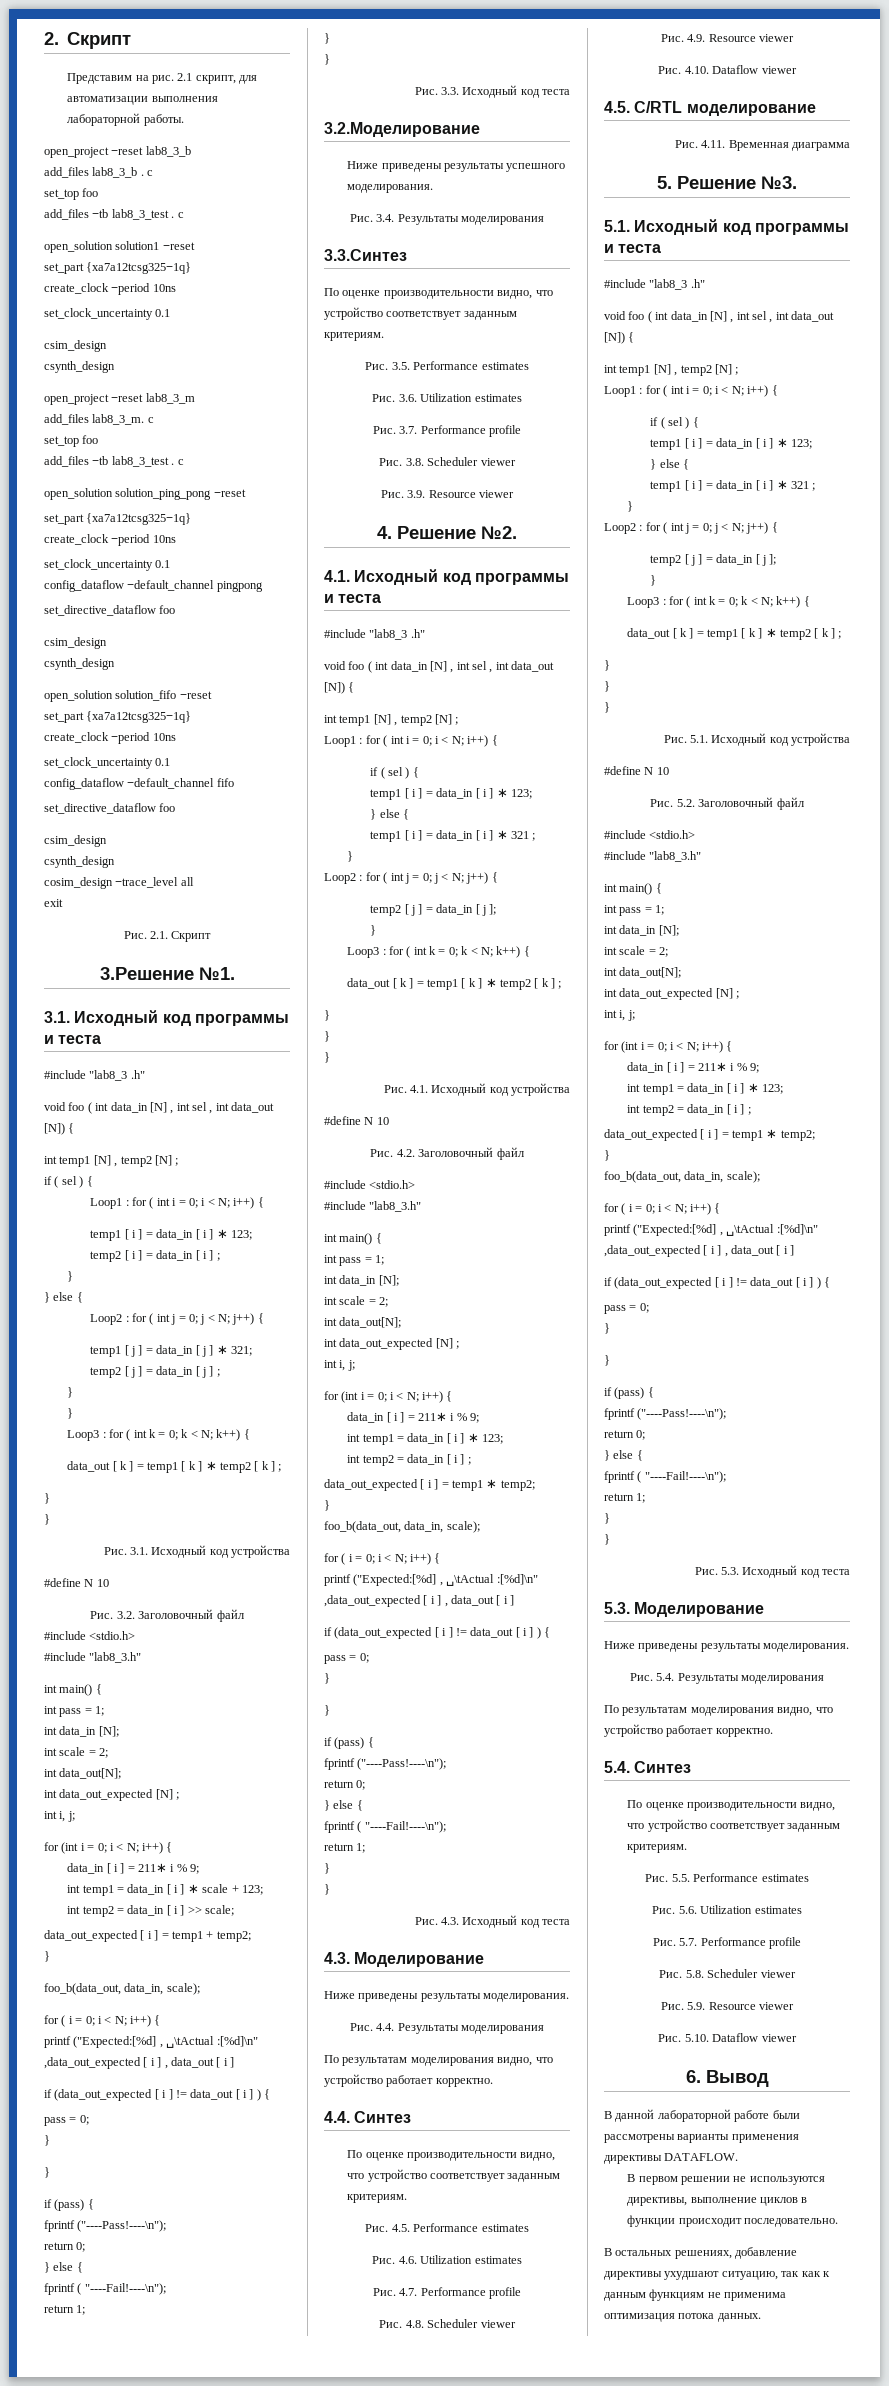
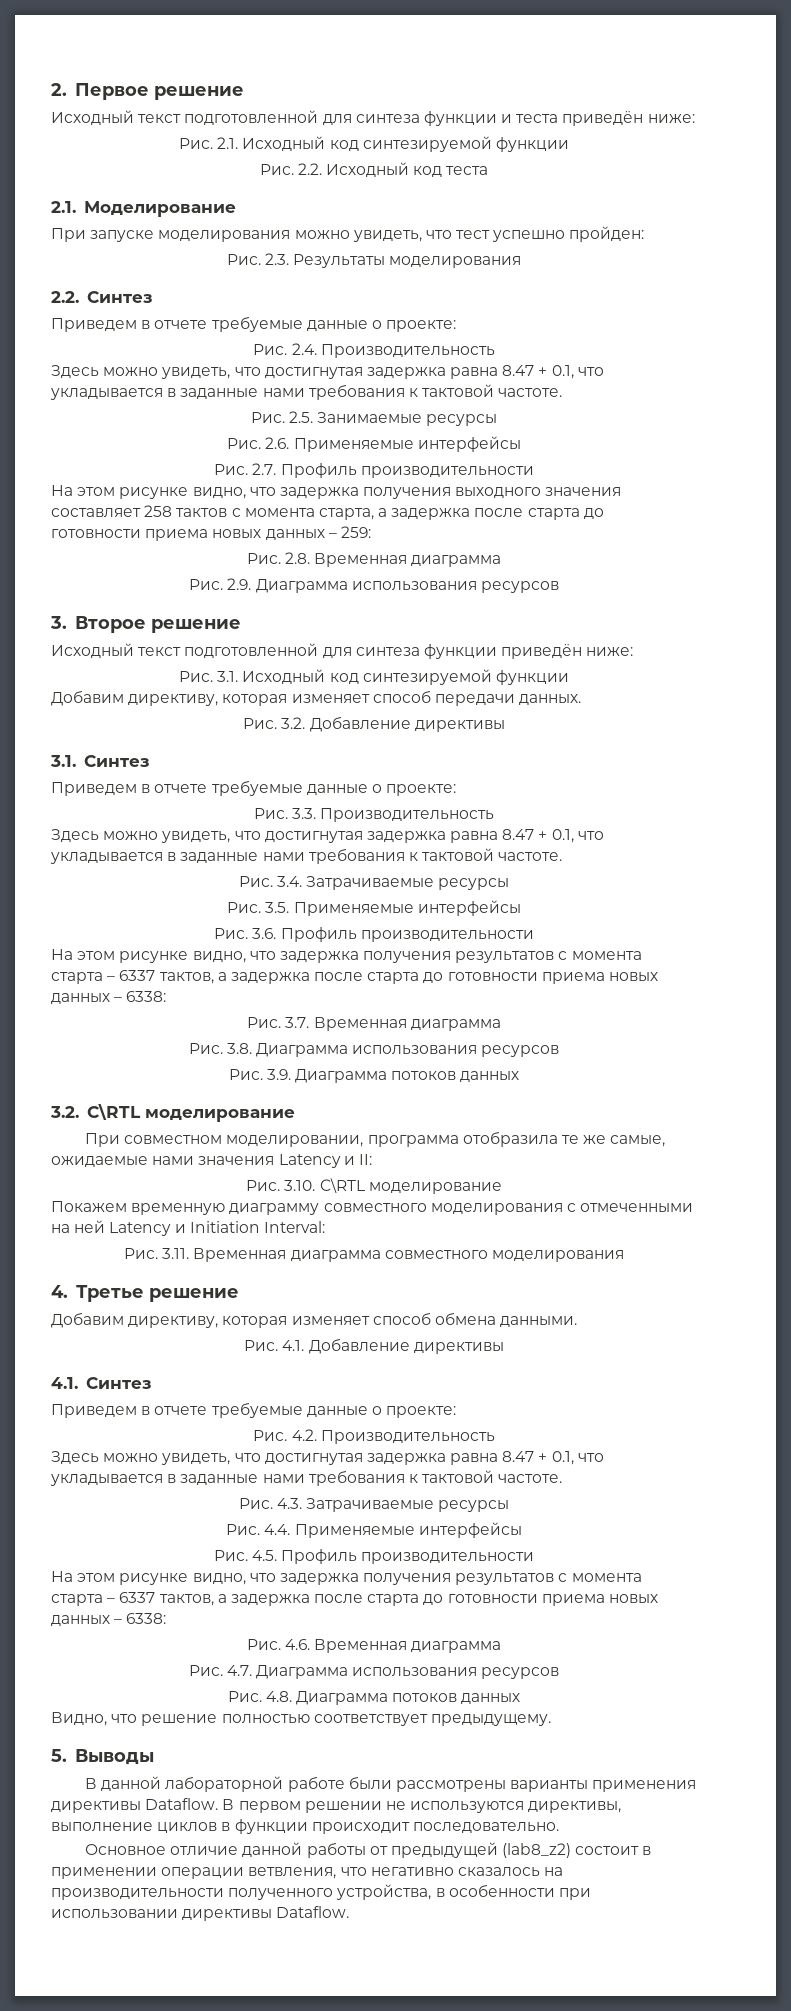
[67,32,132,49] [67,73,258,84] [67,96,218,105] [67,113,184,126] [44,146,191,158] [44,167,154,178] [44,188,99,200] [44,209,184,220] [44,241,195,253] [44,262,192,274] [44,283,176,295] [44,308,171,320] [44,340,107,352] [44,361,115,373] [44,393,195,405] [44,414,154,425] [44,435,99,447] [44,456,184,467] [44,488,246,500] [44,513,192,525] [44,534,176,546] [44,559,171,571] [44,580,263,592] [44,605,176,616] [44,637,107,649] [44,658,115,670] [44,690,212,702] [44,711,192,723] [44,732,176,744] [44,757,171,769] [44,778,234,790] [44,803,176,814] [44,835,107,847] [44,856,115,868] [44,877,194,889] [44,899,63,907] [123,931,212,942] [99,967,235,980] [44,1010,289,1026] [44,1035,102,1044] [44,1070,145,1081] [44,1102,275,1114] [44,1123,75,1135] [44,1155,179,1167] [44,1176,93,1188] [90,1197,264,1209] [90,1229,253,1241] [90,1250,220,1262] [67,1271,74,1282] [44,1292,83,1303] [90,1313,264,1325] [90,1345,253,1357] [90,1366,220,1378] [67,1387,74,1398] [67,1408,74,1419] [67,1429,250,1441] [67,1461,282,1473] [44,1493,50,1504] [44,1514,50,1525] [103,1545,290,1558] [44,1578,109,1587] [90,1609,244,1622] [44,1631,136,1640] [44,1652,142,1663] [44,1684,102,1696] [44,1706,105,1717] [44,1726,119,1737] [44,1747,109,1758] [44,1768,122,1779] [44,1789,180,1801] [44,1811,75,1822] [44,1842,173,1854] [67,1863,200,1874] [67,1884,263,1896] [67,1905,235,1917] [44,1930,251,1942] [44,1951,50,1962] [44,1983,200,1995] [44,2015,161,2027] [44,2036,258,2048] [44,2057,234,2069] [44,2089,271,2101] [44,2115,89,2126] [44,2135,50,2146] [44,2167,50,2178] [44,2199,94,2211] [44,2220,167,2232] [44,2242,86,2252] [44,2262,83,2273] [44,2283,166,2295] [44,2305,86,2315] [324,33,330,44] [324,54,330,65] [414,85,570,98] [324,122,480,137] [347,161,566,172] [347,184,434,193] [349,214,545,225] [324,249,407,261] [324,288,553,299] [324,307,517,320] [324,332,384,341] Скрипт // Представим на рис. 2.1 скрипт, для автоматизации выполнения лабораторной работы. // open_project −reset lab8_3_b // add_files lab8_3_b . c // set_top foo // add_files −tb lab8_3_test . c // open_solution solution1 −reset // set_part {xa7a12tcsg325−1q} // create_clock −period 10ns // set_clock_uncertainty 0.1 // csim_design // csynth_design // open_project −reset lab8_3_m // add_files lab8_3_m. c // set_top foo // add_files −tb lab8_3_test . c // open_solution solution_ping_pong −reset // set_part {xa7a12tcsg325−1q} // create_clock −period 10ns // set_clock_uncertainty 0.1 // config_dataflow −default_channel pingpong // set_directive_dataflow foo // csim_design // csynth_design // open_solution solution_fifo −reset // set_part {xa7a12tcsg325−1q} // create_clock −period 10ns // set_clock_uncertainty 0.1 // config_dataflow −default_channel fifo // set_directive_dataflow foo // csim_design // csynth_design // cosim_design −trace_level all // exit // Рис. 2.1. Скрипт // 3.Решение №1. // 3.1. Исходный код программы и теста // #include "lab8_3 .h" // void foo ( int data_in [N] , int sel , int data_out [N]) { // int temp1 [N] , temp2 [N] ; // if ( sel ) { // Loop1 : for ( int i = 0; i < N; i++) { // temp1 [ i ] = data_in [ i ] ∗ 123; // temp2 [ i ] = data_in [ i ] ; // } // } else { // Loop2 : for ( int j = 0; j < N; j++) { // temp1 [ j ] = data_in [ j ] ∗ 321; // temp2 [ j ] = data_in [ j ] ; // } // } // Loop3 : for ( int k = 0; k < N; k++) { // data_out [ k ] = temp1 [ k ] ∗ temp2 [ k ] ; // } // } // Рис. 3.1. Исходный код устройства // #define N 10 // Рис. 3.2. Заголовочный файл // #include <stdio.h> // #include "lab8_3.h" // int main() { // int pass = 1; // int data_in [N]; // int scale = 2; // int data_out[N]; // int data_out_expected [N] ; // int i, j; // for (int i = 0; i < N; i++) { // data_in [ i ] = 211∗ i % 9; // int temp1 = data_in [ i ] ∗ scale + 123; // int temp2 = data_in [ i ] >> scale; // data_out_expected [ i ] = temp1 + temp2; // } // foo_b(data_out, data_in, scale); // for ( i = 0; i < N; i++) { // printf ("Expected:[%d] , ␣\tActual :[%d]\n" ,data_out_expected [ i ] , data_out [ i ] // if (data_out_expected [ i ] != data_out [ i ] ) { // pass = 0; // } // } // if (pass) { // fprintf ("----Pass!----\n"); // return 0; // } else { // fprintf ( "----Fail!----\n"); // return 1; // } // } // Рис. 3.3. Исходный код теста // 3.2.Моделирование // Ниже приведены результаты успешного моделирования. // Рис. 3.4. Результаты моделирования // 3.3.Синтез // По оценке производительности видно, что устройство соответствует заданным критериям. -> [74,83,244,100] [51,110,695,126] [179,136,569,152] [259,162,489,177] [51,201,236,217] [51,226,645,242] [226,253,522,268] [51,291,153,303] [51,316,457,332] [253,343,495,358] [51,365,604,379] [50,384,563,400] [250,411,498,426] [227,436,521,452] [214,463,534,478] [51,485,622,499] [51,505,604,520] [51,526,371,541] [246,552,502,567] [189,578,559,593] [50,616,241,633] [51,643,634,659] [179,669,569,685] [51,690,582,706] [243,716,505,732] [50,755,150,767] [51,780,457,796] [253,808,495,822] [51,829,604,843] [50,848,563,864] [238,876,510,890] Первое решение // Исходный текст подготовленной для синтеза функции и теста приведён ниже: // Рис. 2.1. Исходный код синтезируемой функции // Рис. 2.2. Исходный код теста // 2.1. Моделирование // При запуске моделирования можно увидеть, что тест успешно пройден: // Рис. 2.3. Результаты моделирования // 2.2. Синтез // Приведем в отчете требуемые данные о проекте: // Рис. 2.4. Производительность // Здесь можно увидеть, что достигнутая задержка равна 8.47 + 0.1, что укладывается в заданные нами требования к тактовой частоте. // Рис. 2.5. Занимаемые ресурсы // Рис. 2.6. Применяемые интерфейсы // Рис. 2.7. Профиль производительности // На этом рисунке видно, что задержка получения выходного значения составляет 258 тактов с момента старта, а задержка после старта до готовности приема новых данных – 259: // Рис. 2.8. Временная диаграмма // Рис. 2.9. Диаграмма использования ресурсов // 3. Второе решение // Исходный текст подготовленной для синтеза функции приведён ниже: // Рис. 3.1. Исходный код синтезируемой функции // Добавим директиву, которая изменяет способ передачи данных. // Рис. 3.2. Добавление директивы // 3.1. Синтез // Приведем в отчете требуемые данные о проекте: // Рис. 3.3. Производительность // Здесь можно увидеть, что достигнутая задержка равна 8.47 + 0.1, что укладывается в заданные нами требования к тактовой частоте. // Рис. 3.4. Затрачиваемые ресурсы
[413,361,529,370] Performance estimates -> [293,900,521,916] Применяемые интерфейсы
[420,393,522,402] Utilization estimates -> [280,927,534,942] [51,949,642,963] [51,970,659,984] [51,991,167,1004] Профиль производительности // На этом рисунке видно, что задержка получения результатов с момента старта – 6337 тактов, а задержка после старта до готовности приема новых данных – 6338:
[420,425,522,437] Performance profile -> [313,1017,501,1031] Временная диаграмма
[427,457,516,466] Scheduler viewer -> [256,1043,560,1057] Диаграмма использования ресурсов
[428,490,515,498] [377,526,517,539] [324,569,569,585] [324,594,382,603] [324,629,425,640] [324,661,555,673] [324,682,355,694] [324,714,459,726] [324,735,498,747] [370,767,419,779] [370,788,533,800] [370,809,410,820] [370,830,536,842] [347,851,354,862] [324,872,498,884] [370,904,497,916] [370,925,377,936] [347,946,530,958] [347,978,562,990] [324,1010,330,1021] [324,1031,330,1042] [324,1052,330,1063] [383,1083,570,1096] [324,1116,389,1125] [370,1147,524,1160] [324,1180,416,1189] [324,1201,422,1212] [324,1233,382,1245] [324,1255,385,1266] [324,1275,399,1286] [324,1296,389,1307] [324,1317,402,1328] [324,1338,460,1350] [324,1360,355,1371] [324,1391,453,1403] [347,1412,480,1423] [347,1433,504,1445] [347,1454,471,1466] [324,1479,535,1491] [324,1500,330,1511] [324,1521,480,1533] [324,1553,441,1565] [324,1574,538,1586] [324,1595,514,1607] [324,1627,551,1639] [324,1653,369,1664] [324,1673,330,1684] [324,1705,330,1716] [324,1737,374,1749] [324,1758,447,1770] [324,1780,366,1790] [324,1800,363,1811] [324,1821,446,1833] [324,1843,366,1853] [324,1863,330,1874] [324,1884,330,1895] [414,1915,570,1928] [324,1952,485,1967] [324,1991,570,2002] [349,2023,545,2034] [324,2055,553,2066] [324,2074,493,2087] [324,2111,412,2123] [347,2150,556,2161] [347,2169,561,2182] [347,2194,408,2203] [365,2223,529,2232] Resource viewer // 4. Решение №2. // 4.1. Исходный код программы и теста // #include "lab8_3 .h" // void foo ( int data_in [N] , int sel , int data_out [N]) { // int temp1 [N] , temp2 [N] ; // Loop1 : for ( int i = 0; i < N; i++) { // if ( sel ) { // temp1 [ i ] = data_in [ i ] ∗ 123; // } else { // temp1 [ i ] = data_in [ i ] ∗ 321 ; // } // Loop2 : for ( int j = 0; j < N; j++) { // temp2 [ j ] = data_in [ j ]; // } // Loop3 : for ( int k = 0; k < N; k++) { // data_out [ k ] = temp1 [ k ] ∗ temp2 [ k ] ; // } // } // } // Рис. 4.1. Исходный код устройства // #define N 10 // Рис. 4.2. Заголовочный файл // #include <stdio.h> // #include "lab8_3.h" // int main() { // int pass = 1; // int data_in [N]; // int scale = 2; // int data_out[N]; // int data_out_expected [N] ; // int i, j; // for (int i = 0; i < N; i++) { // data_in [ i ] = 211∗ i % 9; // int temp1 = data_in [ i ] ∗ 123; // int temp2 = data_in [ i ] ; // data_out_expected [ i ] = temp1 ∗ temp2; // } // foo_b(data_out, data_in, scale); // for ( i = 0; i < N; i++) { // printf ("Expected:[%d] , ␣\tActual :[%d]\n" ,data_out_expected [ i ] , data_out [ i ] // if (data_out_expected [ i ] != data_out [ i ] ) { // pass = 0; // } // } // if (pass) { // fprintf ("----Pass!----\n"); // return 0; // } else { // fprintf ( "----Fail!----\n"); // return 1; // } // } // Рис. 4.3. Исходный код теста // 4.3. Моделирование // Ниже приведены результаты моделирования. // Рис. 4.4. Результаты моделирования // По результатам моделирования видно, что устройство работает корректно. // 4.4. Синтез // По оценке производительности видно, что устройство соответствует заданным критериям. // Рис. 4.5. Performance estimates -> [295,1069,520,1083] [50,1104,295,1122] [84,1131,666,1147] [51,1154,372,1168] [246,1178,502,1194] [51,1201,694,1215] [51,1220,325,1236] [124,1248,624,1262] [51,1285,239,1302] [51,1312,578,1328] [244,1338,504,1354] [51,1377,152,1389] [51,1402,457,1418] [253,1429,495,1444] [51,1451,604,1465] [50,1470,563,1486] [238,1498,510,1512] [226,1522,522,1538] [213,1549,535,1564] [51,1571,642,1585] [51,1592,659,1606] [51,1613,167,1626] Диаграмма потоков данных // 3.2. C\RTL моделирование // При совместном моделировании, программа отобразила те же самые, ожидаемые нами значения Latency и II: // Рис. 3.10. C\RTL моделирование // Покажем временную диаграмму совместного моделирования с отмеченными на ней Latency и Initiation Interval: // Рис. 3.11. Временная диаграмма совместного моделирования // 4. Третье решение // Добавим директиву, которая изменяет способ обмена данными. // Рис. 4.1. Добавление директивы // 4.1. Синтез // Приведем в отчете требуемые данные о проекте: // Рис. 4.2. Производительность // Здесь можно увидеть, что достигнутая задержка равна 8.47 + 0.1, что укладывается в заданные нами требования к тактовой частоте. // Рис. 4.3. Затрачиваемые ресурсы // Рис. 4.4. Применяемые интерфейсы // Рис. 4.5. Профиль производительности // На этом рисунке видно, что задержка получения результатов с момента старта – 6337 тактов, а задержка после старта до готовности приема новых данных – 6338:
[420,2255,522,2264] Utilization estimates -> [314,1639,502,1653] Временная диаграмма
[420,2287,522,2299] Performance profile -> [256,1665,560,1679] Диаграмма использования ресурсов
[427,2319,516,2328] [660,34,795,42] [658,65,797,74] [604,101,816,116] [674,140,850,151] [657,176,797,189] [604,219,849,235] [604,244,662,253] [604,279,705,290] [604,311,835,323] [604,332,635,344] [604,364,739,376] [604,385,778,397] [650,417,699,429] [650,438,813,450] [650,459,690,470] [650,480,816,492] [627,501,634,512] [604,522,778,534] [650,554,777,566] [650,575,657,586] [627,596,810,608] [627,628,842,640] [604,660,610,671] [604,681,610,692] [604,702,610,713] [663,733,850,746] [604,766,669,775] [650,797,804,810] [604,830,696,839] [604,851,702,862] [604,883,662,895] [604,905,665,916] [604,925,679,936] [604,946,669,957] [604,967,682,978] [604,988,740,1000] [604,1010,635,1021] [604,1041,733,1053] [627,1062,760,1073] [627,1083,784,1095] [627,1104,751,1116] [604,1129,815,1141] [604,1150,610,1161] [604,1171,760,1183] [604,1203,721,1215] [604,1224,818,1236] [604,1245,794,1257] [604,1277,831,1289] [604,1303,649,1314] [604,1323,610,1334] [604,1355,610,1366] [604,1387,654,1399] [604,1408,727,1420] [604,1430,646,1440] [604,1450,643,1461] [604,1471,726,1483] [604,1493,646,1503] [604,1513,610,1524] [604,1534,610,1545] [694,1565,850,1578] [604,1602,765,1617] [604,1641,850,1652] [629,1673,825,1684] [604,1705,833,1716] [604,1724,773,1737] [604,1761,692,1773] [627,1800,836,1811] [627,1819,841,1832] [627,1844,688,1853] [645,1873,809,1882] [652,1905,802,1914] [652,1937,802,1949] [659,1969,796,1978] [660,2002,795,2010] [658,2033,797,2042] [685,2070,769,2087] Scheduler viewer // Рис. 4.9. Resource viewer // Рис. 4.10. Dataflow viewer // 4.5. С/RTL моделирование // Рис. 4.11. Временная диаграмма // 5. Решение №3. // 5.1. Исходный код программы и теста // #include "lab8_3 .h" // void foo ( int data_in [N] , int sel , int data_out [N]) { // int temp1 [N] , temp2 [N] ; // Loop1 : for ( int i = 0; i < N; i++) { // if ( sel ) { // temp1 [ i ] = data_in [ i ] ∗ 123; // } else { // temp1 [ i ] = data_in [ i ] ∗ 321 ; // } // Loop2 : for ( int j = 0; j < N; j++) { // temp2 [ j ] = data_in [ j ]; // } // Loop3 : for ( int k = 0; k < N; k++) { // data_out [ k ] = temp1 [ k ] ∗ temp2 [ k ] ; // } // } // } // Рис. 5.1. Исходный код устройства // #define N 10 // Рис. 5.2. Заголовочный файл // #include <stdio.h> // #include "lab8_3.h" // int main() { // int pass = 1; // int data_in [N]; // int scale = 2; // int data_out[N]; // int data_out_expected [N] ; // int i, j; // for (int i = 0; i < N; i++) { // data_in [ i ] = 211∗ i % 9; // int temp1 = data_in [ i ] ∗ 123; // int temp2 = data_in [ i ] ; // data_out_expected [ i ] = temp1 ∗ temp2; // } // foo_b(data_out, data_in, scale); // for ( i = 0; i < N; i++) { // printf ("Expected:[%d] , ␣\tActual :[%d]\n" ,data_out_expected [ i ] , data_out [ i ] // if (data_out_expected [ i ] != data_out [ i ] ) { // pass = 0; // } // } // if (pass) { // fprintf ("----Pass!----\n"); // return 0; // } else { // fprintf ( "----Fail!----\n"); // return 1; // } // } // Рис. 5.3. Исходный код теста // 5.3. Моделирование // Ниже приведены результаты моделирования. // Рис. 5.4. Результаты моделирования // По результатам моделирования видно, что устройство работает корректно. // 5.4. Синтез // По оценке производительности видно, что устройство соответствует заданным критериям. // Рис. 5.5. Performance estimates // Рис. 5.6. Utilization estimates // Рис. 5.7. Performance profile // Рис. 5.8. Scheduler viewer // Рис. 5.9. Resource viewer // Рис. 5.10. Dataflow viewer // 6. Вывод -> [296,1691,521,1705] [51,1712,551,1726] [51,1749,154,1765] Диаграмма потоков данных // Видно, что решение полностью соответствует предыдущему. // 5. Выводы
[664,2153,739,2161] DATAFLOW. // -> [145,1798,219,1810] Dataflow.
[604,2247,798,2259] [604,2271,830,2280] [604,2289,787,2301] [604,2313,761,2322] В остальных решениях, добавление директивы ухудшают ситуацию, так как к данным функциям не применима оптимизация потока данных. -> [84,1842,652,1858] [51,1867,564,1879] [51,1884,591,1900] [51,1906,350,1921] Основное отличие данной работы от предыдущей (lab8_z2) состоит в применении операции ветвления, что негативно сказалось на производительности полученного устройства, в особенности при использовании директивы Dataflow.

